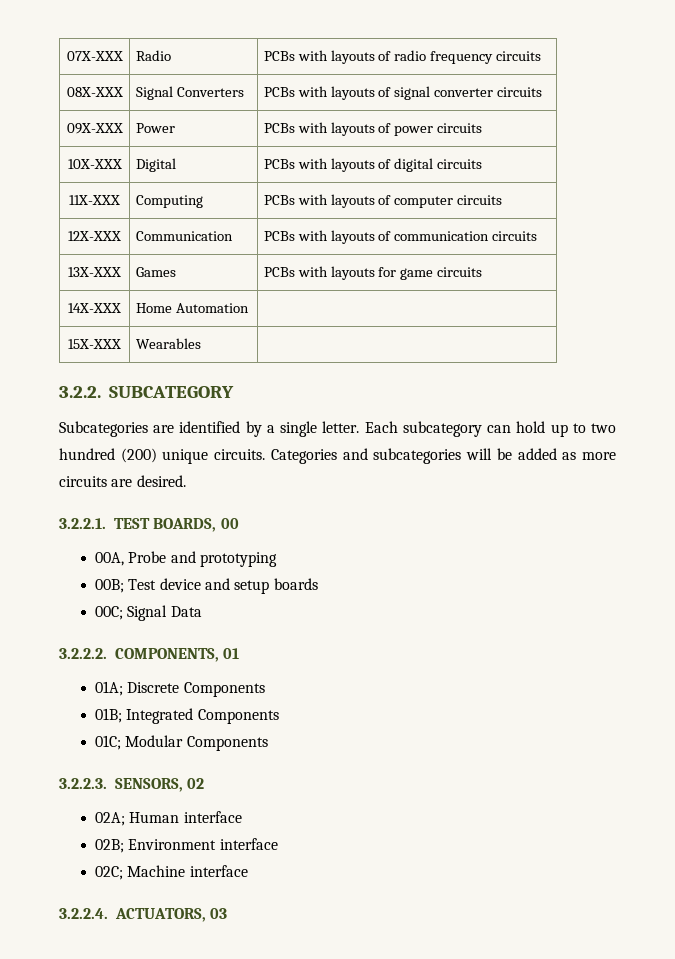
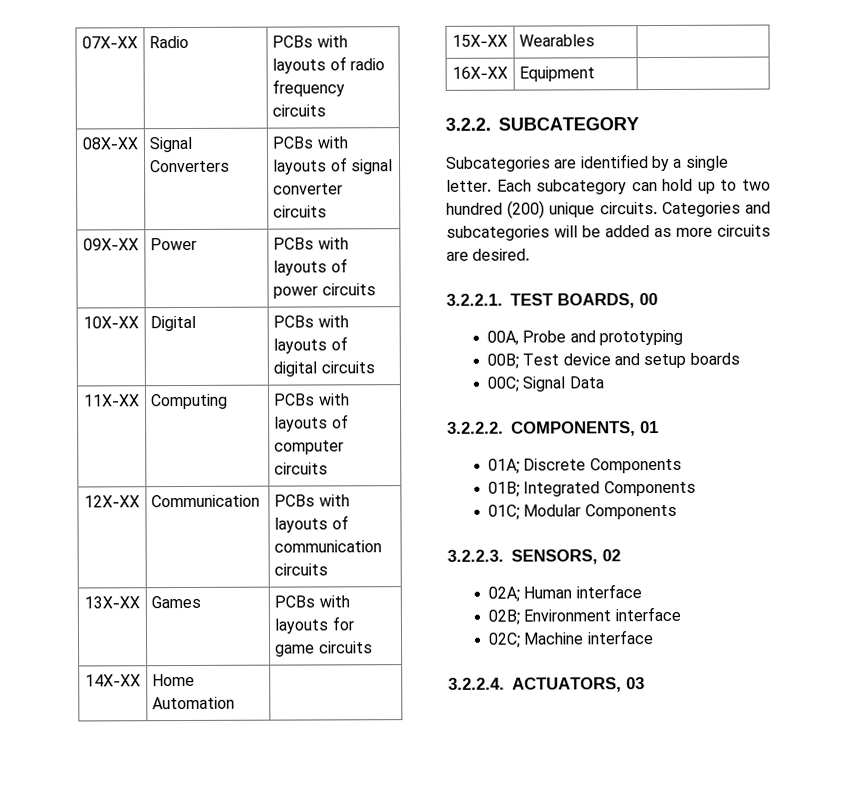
[66,51,123,61] 07X-XXX -> [82,36,138,49] 07X-XX
[66,87,123,97] 08X-XXX -> [82,137,138,150] 08X-XX
[66,123,123,134] 09X-XXX -> [83,238,139,251] 09X-XX
[67,159,122,169] 10X-XXX -> [83,316,139,329] 10X-XX
[69,195,120,205] 11X-XXX -> [83,394,140,407] 11X-XX
[68,231,121,241] 12X-XXX -> [84,495,140,508] 12X-XX
[68,267,121,277] 13X-XXX -> [84,596,140,609] 13X-XX
[68,303,121,313] 14X-XXX -> [85,674,141,687] 14X-XX
[68,339,121,349] 15X-XXX -> [452,34,508,47] 15X-XX
(201, 343) none -> [452,66,508,79] [519,66,596,82] // 16X-XX | Equipment |

